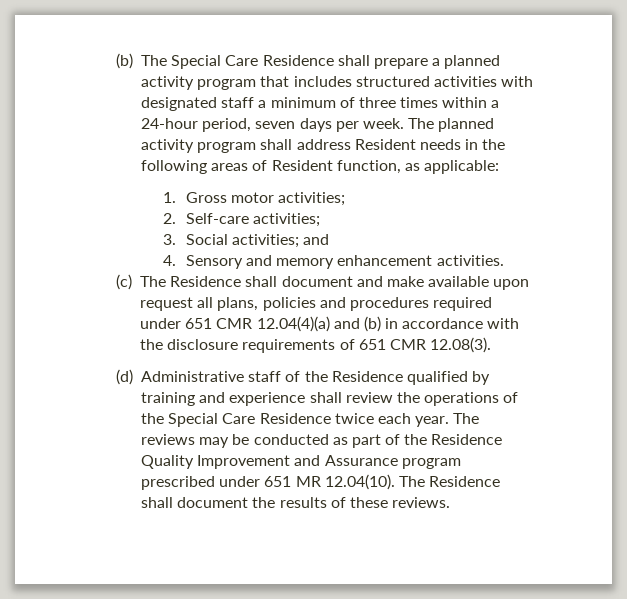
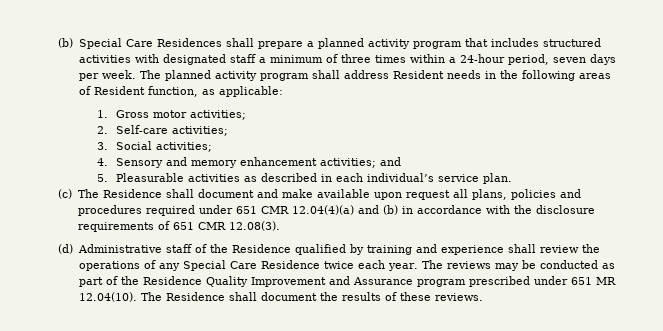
[116,53,334,69] (b) The Special Care Residence -> [58,38,222,49] (b) Special Care Residences
[303,234,330,245] and -> (213, 147) none
[436,255,504,266] activities. -> [320,157,402,168] [97,173,513,184] activities; and // 5. Pleasurable activities as described in each individual’s service plan.
[140,413,164,424] the -> [158,263,180,271] any

